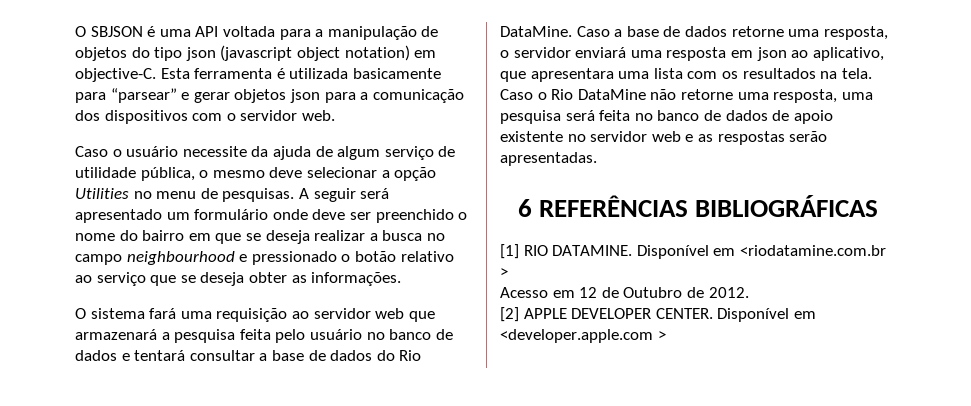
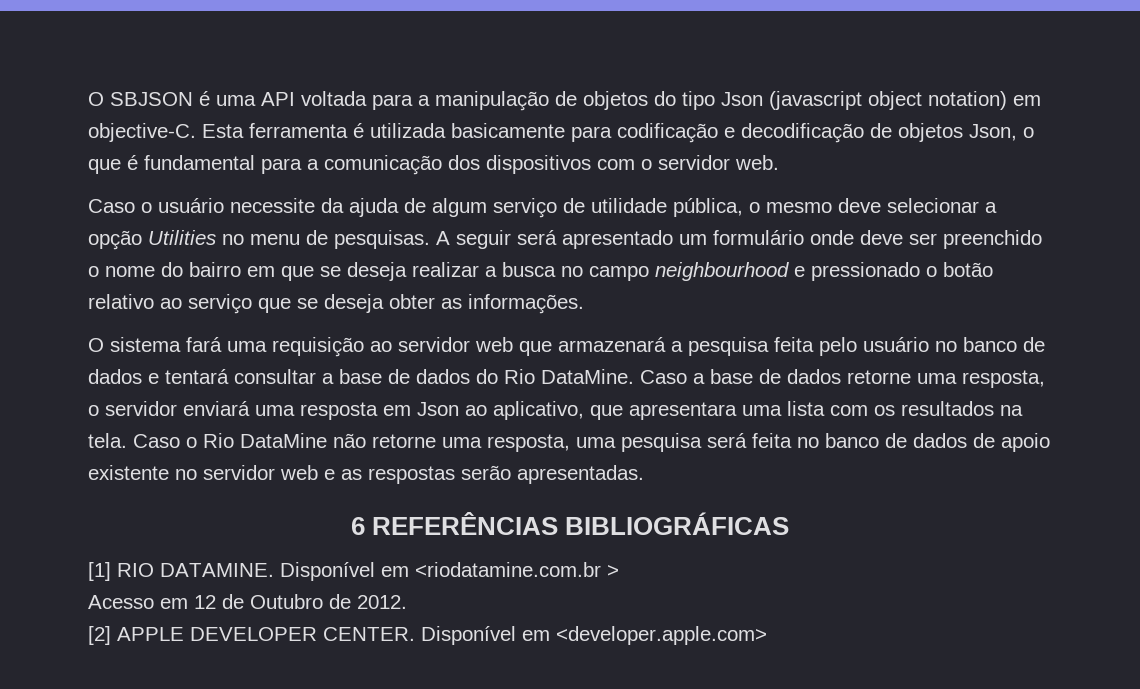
[185,47,216,61] json -> [721,92,763,106] Json
[110,88,320,103] “parsear” e gerar objetos json -> [617,123,1034,143] [88,155,255,174] codificação e decodificação de objetos Json, o que é fundamental
[756,47,787,61] json -> [417,402,459,416] Json
[500,329,666,343] <developer.apple.com > -> [556,626,767,645] <developer.apple.com>

